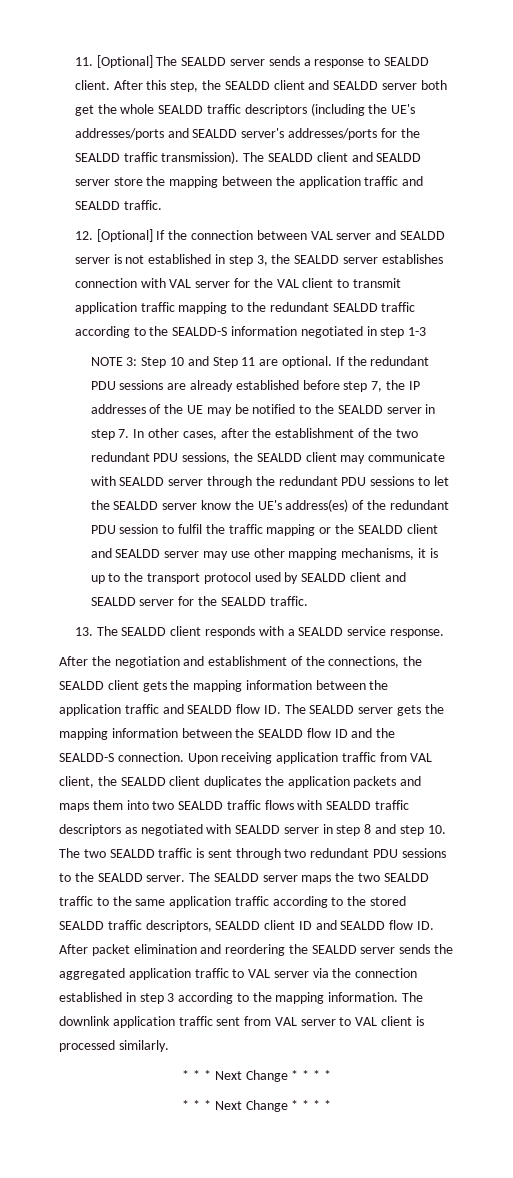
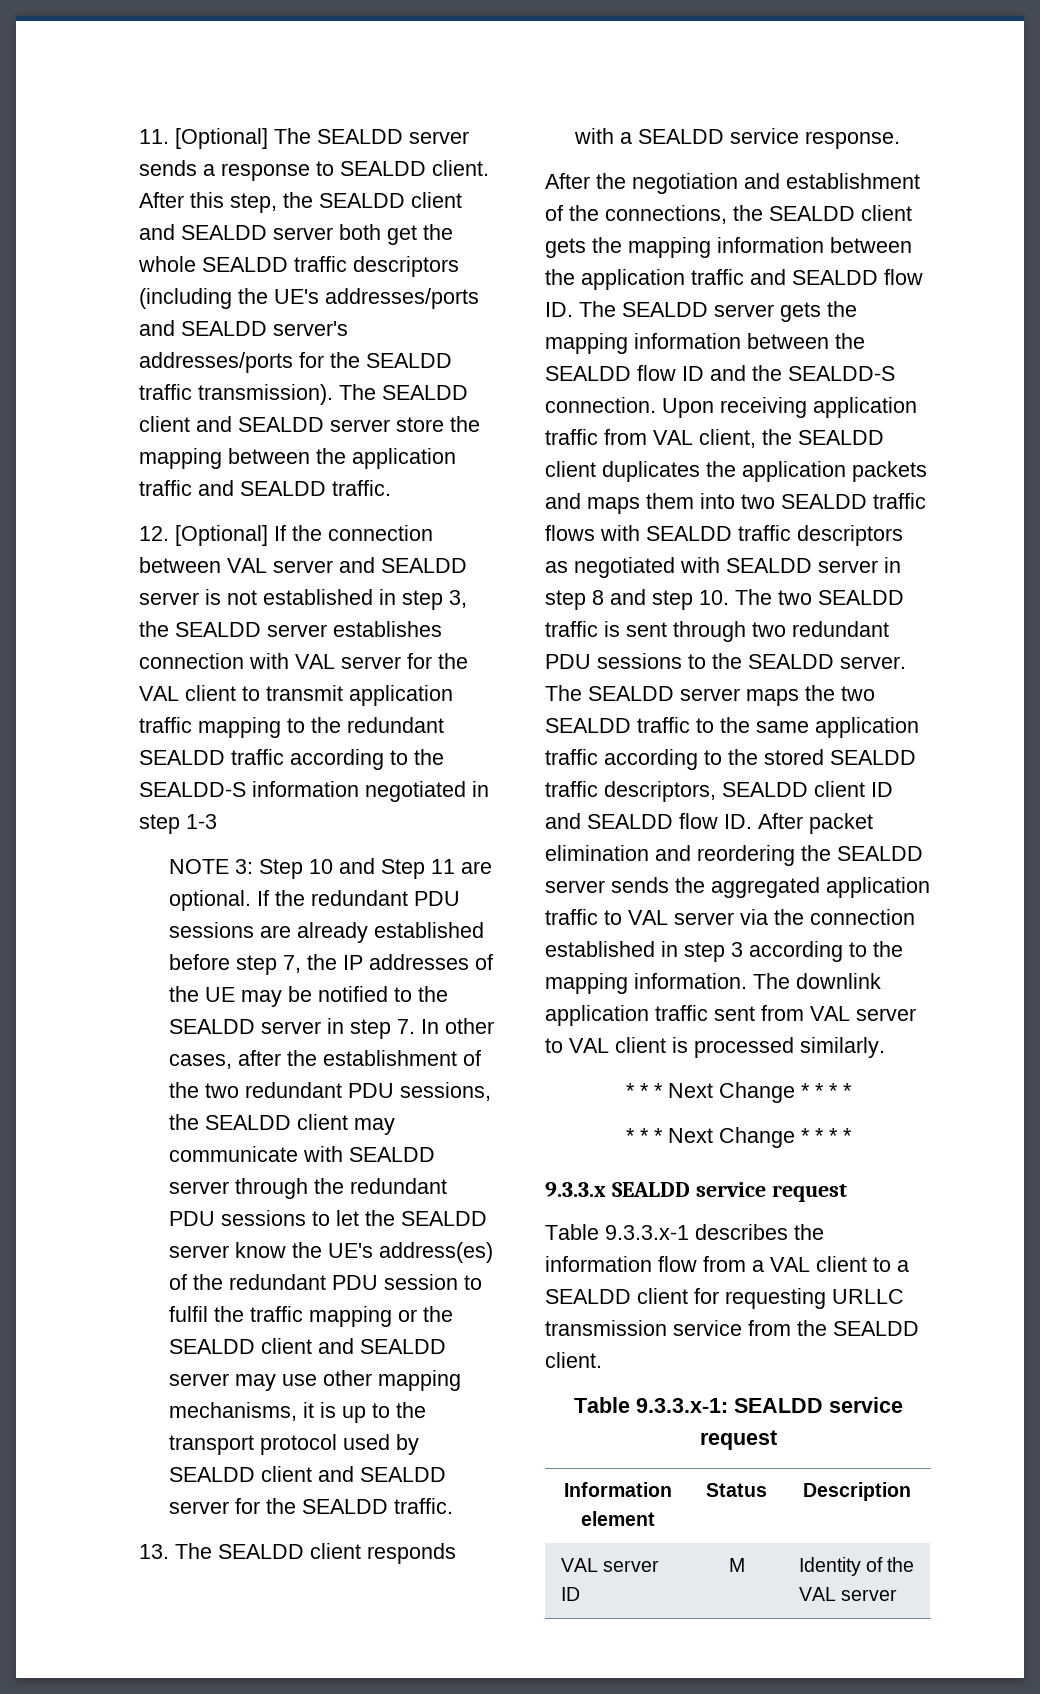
(331, 1105) none -> [545,1182,847,1202] [545,1224,824,1240] [545,1256,909,1272] [545,1288,904,1309] [545,1320,919,1336] [545,1352,602,1368] [573,1397,903,1413] [699,1430,777,1450] [563,1482,672,1497] [580,1511,655,1526] [706,1483,767,1497] [803,1482,911,1501] [560,1558,659,1572] [560,1587,580,1601] [728,1558,745,1572] [798,1557,915,1576] [798,1587,897,1601] // 9.3.3.x SEALDD service request // Table 9.3.3.x-1 describes the information flow from a VAL client to a SEALDD client for requesting URLLC transmission service from the SEALDD client. // Table 9.3.3.x-1: SEALDD service request // Information element | Status | Description // VAL server ID | M | Identity of the VAL server

